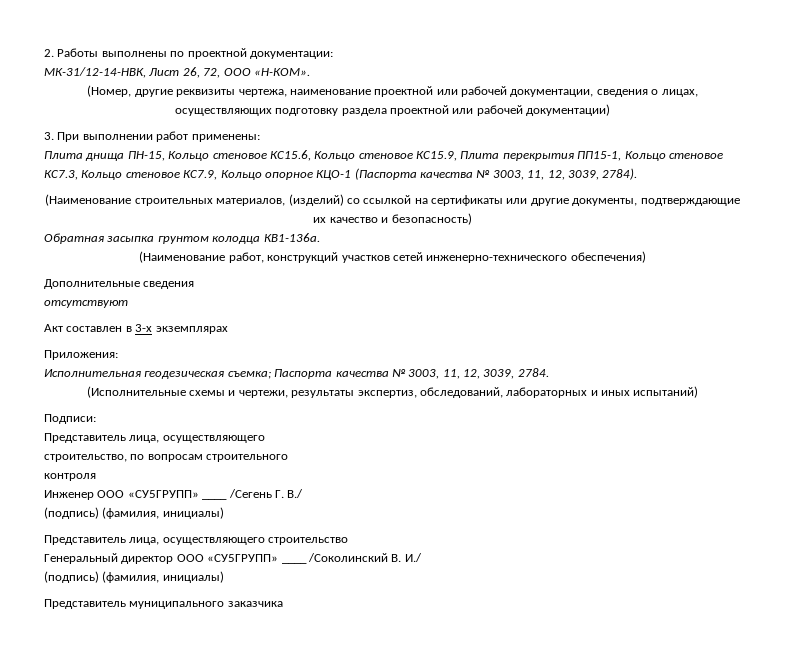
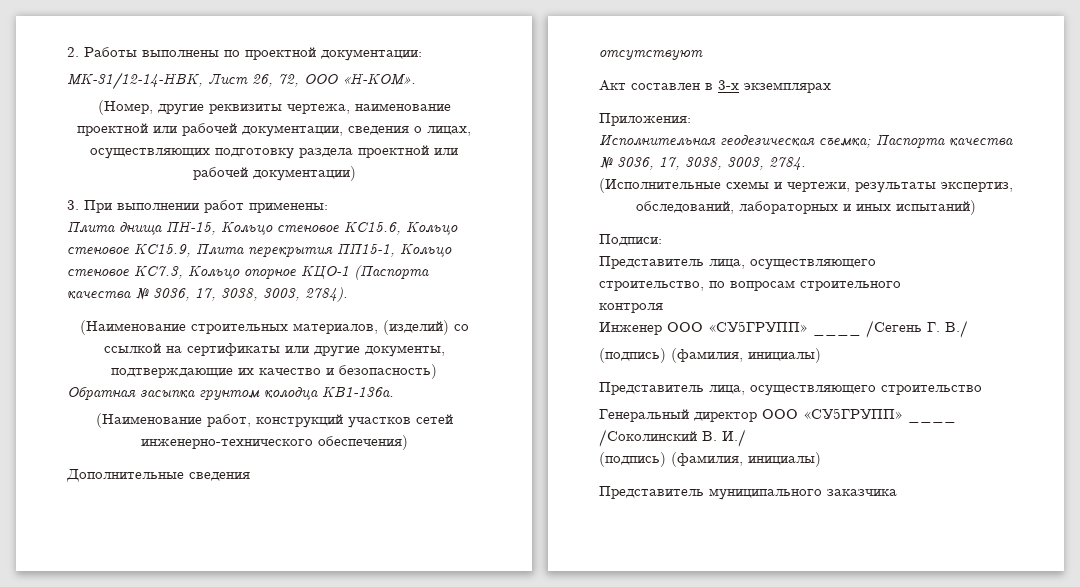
[125,170,262,180] стеновое КС7.9, Кольцо -> (240, 272) none
[492,170,599,180] 3003, 11, 12, 3039, -> [153,288,300,301] 3036, 17, 3038, 3003,
[408,369,515,379] 3003, 11, 12, 3039, -> [617,157,764,170] 3036, 17, 3038, 3003,

